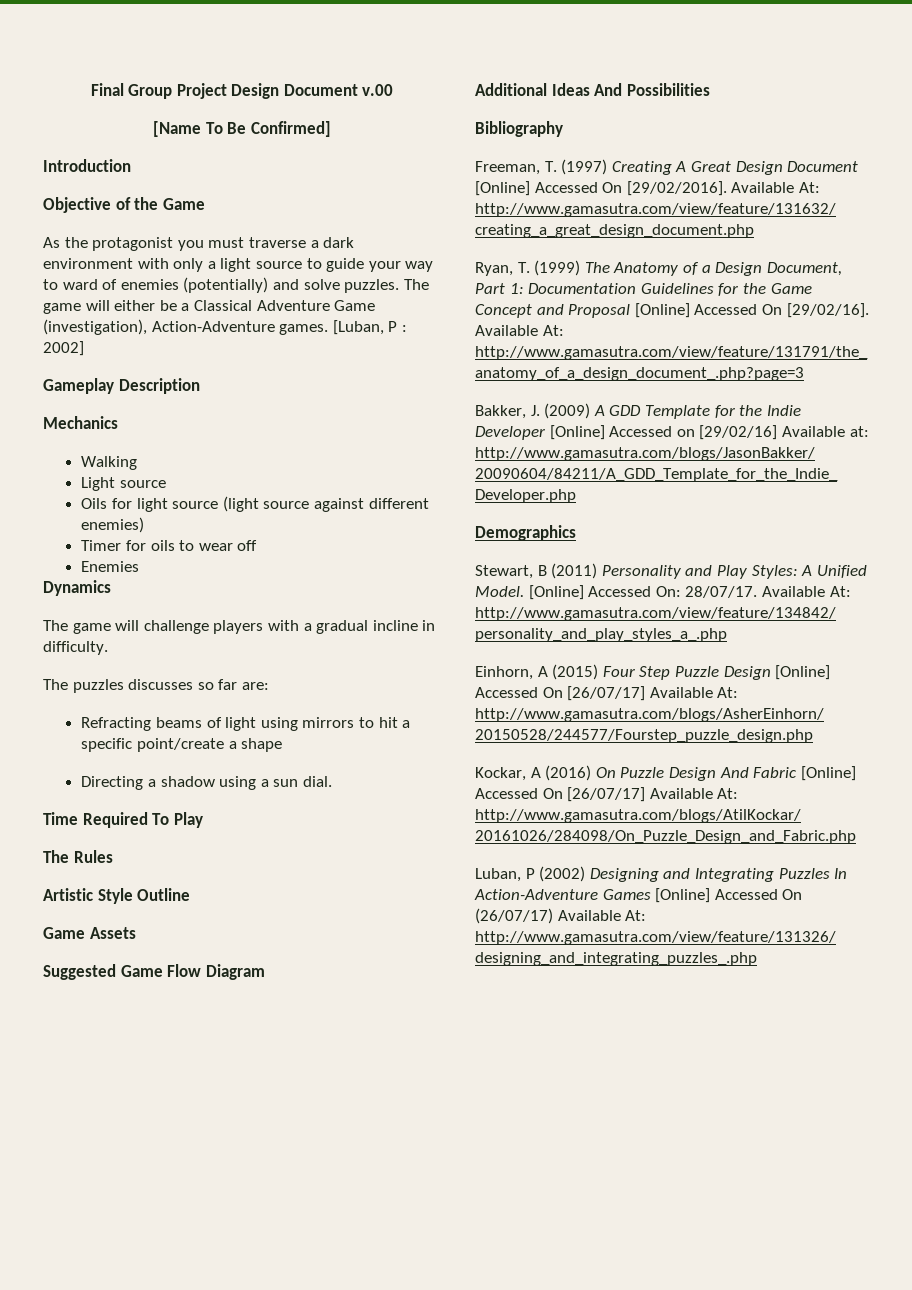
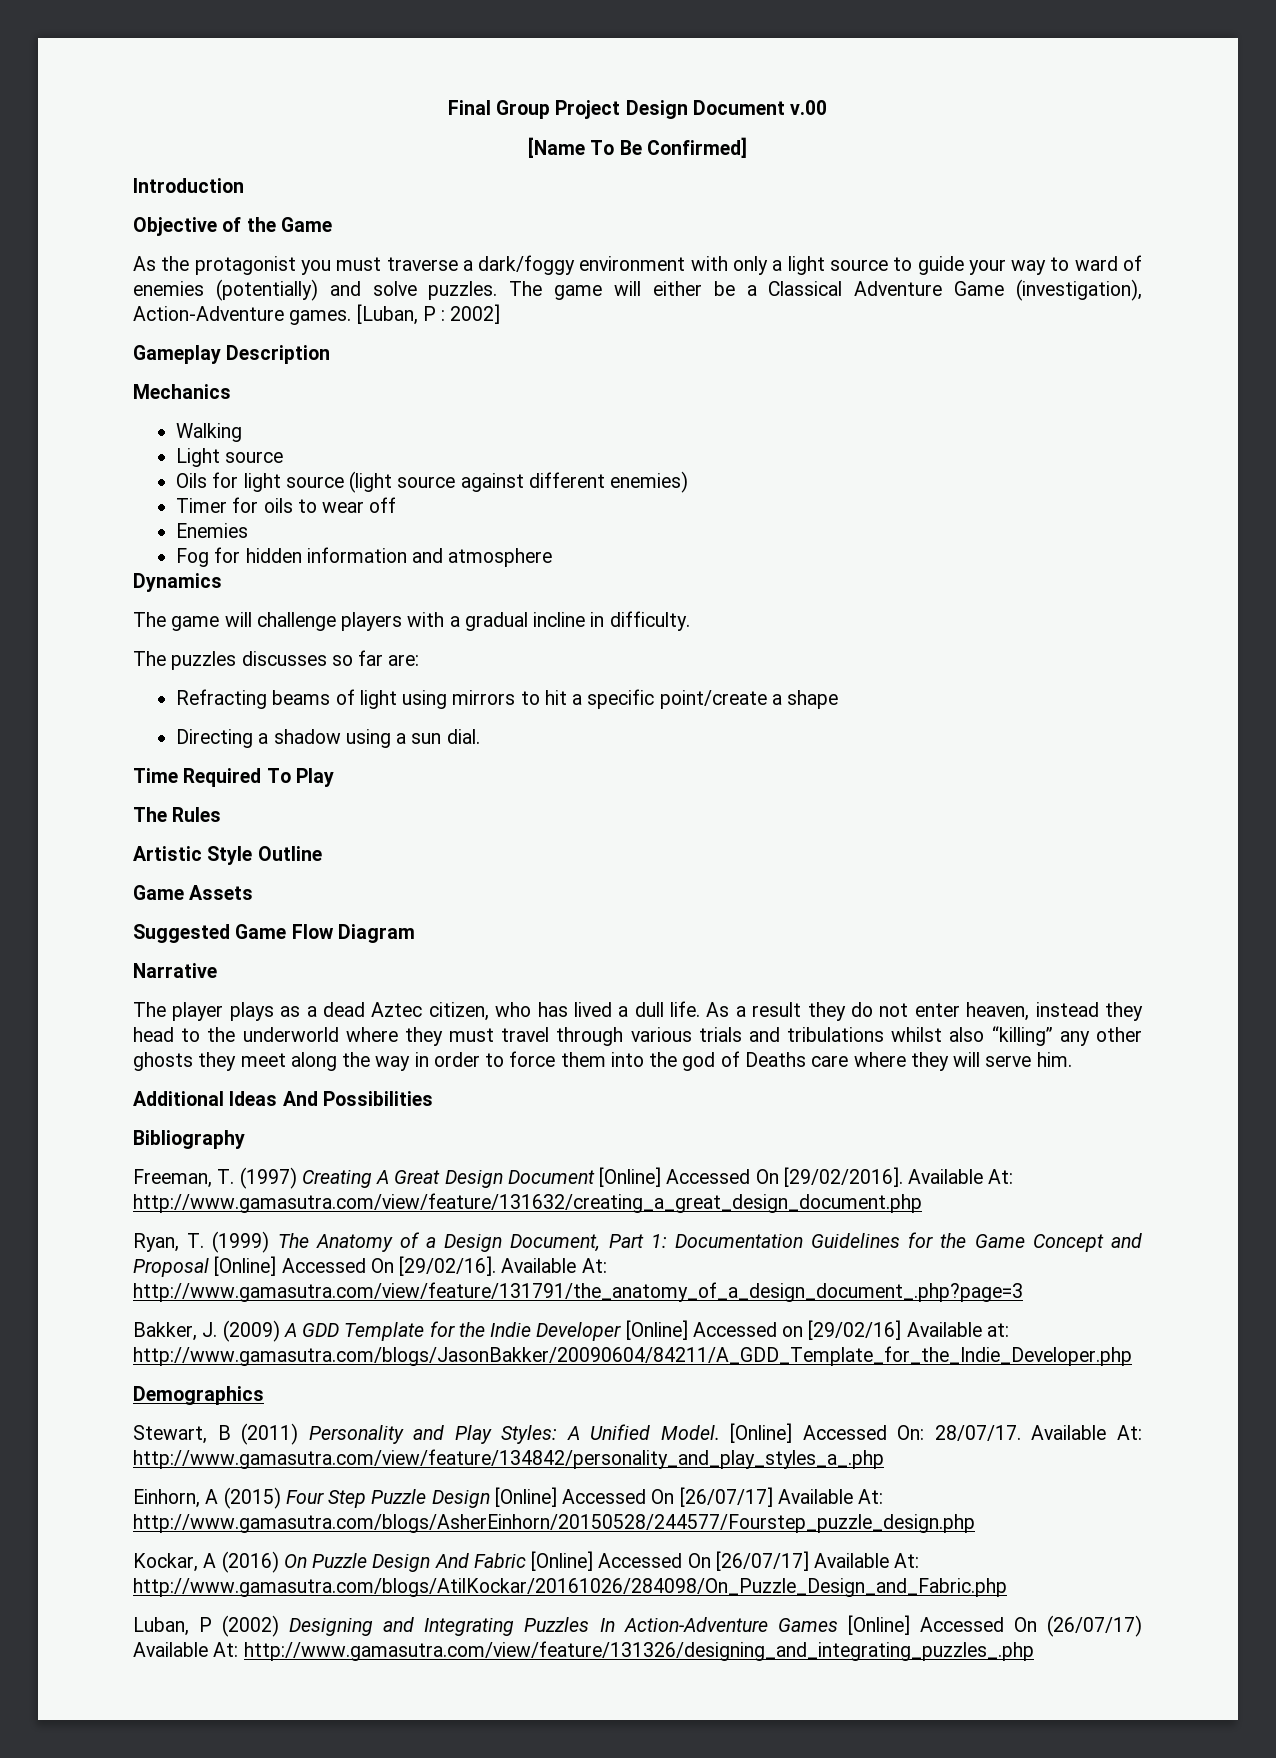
[323,237,355,248] dark -> [478,255,576,275] dark/foggy
(140, 566) none -> [175,547,553,567] // Fog for hidden information and atmosphere
(265, 972) none -> [133,963,217,978] [133,1001,1144,1021] [133,1026,1142,1046] [133,1051,1072,1071] // Narrative // The player plays as a dead Aztec citizen, who has lived a dull life. As a result they do not enter heaven, instead they head to the underworld where they must travel through various trials and tribulations whilst also “killing” any other ghosts they meet along the way in order to force them into the god of Deaths care where they will serve him.

